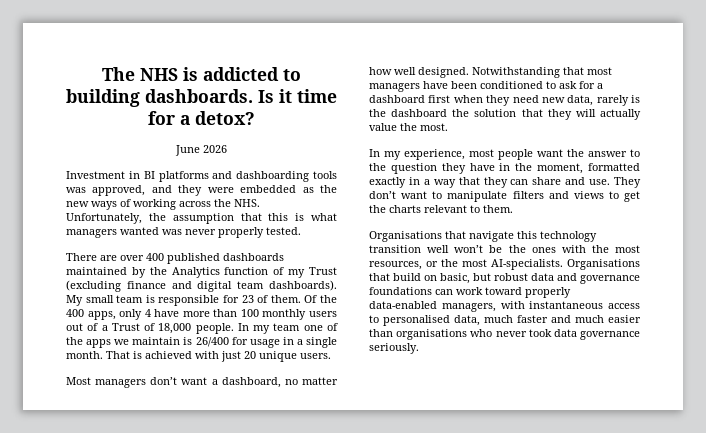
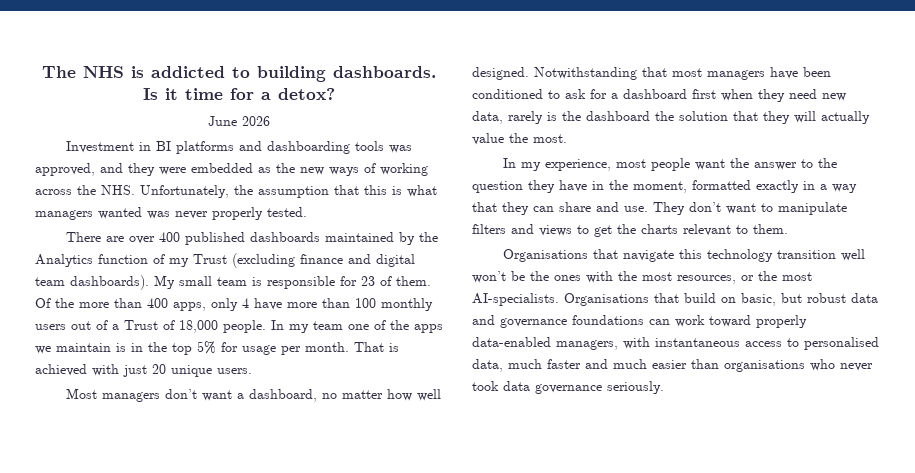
(337, 299) none -> [79,298,142,308] more than
[195,337,337,348] 26/400 for usage in a single -> [131,341,301,355] in the top 5% for usage per

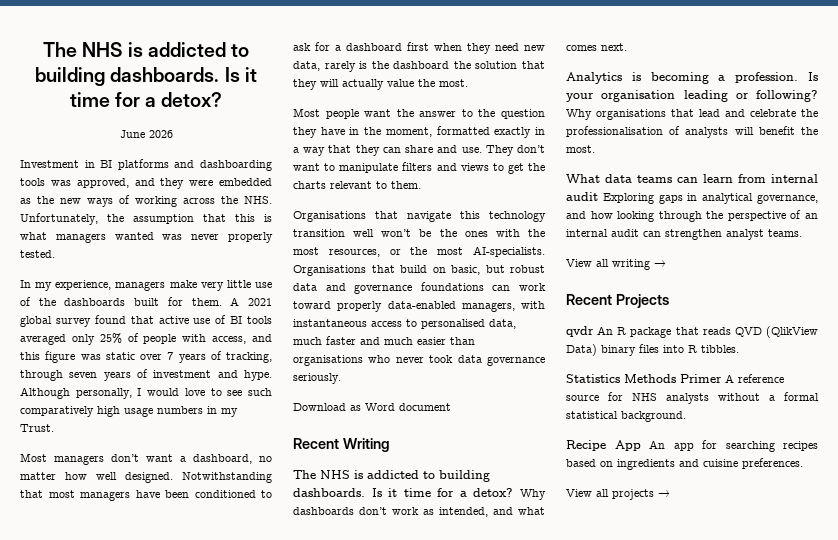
[66,232,439,245] [35,253,415,268] [35,275,431,290] [35,298,433,311] [35,320,443,333] [35,341,399,355] [35,364,252,377] There are over 400 published dashboards maintained by the Analytics function of my Trust (excluding finance and digital team dashboards). My small team is responsible for 23 of them. Of the more than 400 apps, only 4 have more than 100 monthly users out of a Trust of 18,000 people. In my team one of the apps we maintain is in the top 5% for usage per month. That is achieved with just 20 unique users. -> [20,280,272,291] [20,297,272,306] [20,315,272,327] [20,333,272,345] [20,351,272,363] [20,369,272,381] [20,387,272,399] [20,406,238,417] [20,424,54,432] In my experience, managers make very little use of the dashboards built for them. A 2021 global survey found that active use of BI tools averaged only 25% of people with access, and this figure was static over 7 years of tracking, through seven years of investment and hype. Although personally, I would love to see such comparatively high usage numbers in my Trust.
[503,158,647,171] In my experience, most -> [293,108,320,117] Most
(664, 387) none -> [293,403,451,411] [293,438,390,452] [293,470,490,482] [293,488,546,500] [293,507,545,517] [566,43,627,51] [566,72,818,84] [566,90,818,102] [566,109,818,120] [566,126,818,138] [566,145,595,153] [566,174,818,184] [566,192,818,204] [566,210,818,222] [566,229,802,240] [566,259,666,270] [566,294,669,308] [566,326,818,338] [566,344,739,356] [566,374,784,383] [566,392,819,404] [566,411,686,422] [566,440,818,452] [566,458,803,470] [566,489,670,500] // Download as Word document // Recent Writing // The NHS is addicted to building dashboards. Is it time for a detox? Why dashboards don’t work as intended, and what comes next. // Analytics is becoming a profession. Is your organisation leading or following? Why organisations that lead and celebrate the professionalisation of analysts will benefit the most. // What data teams can learn from internal audit Exploring gaps in analytical governance, and how looking through the perspective of an internal audit can strengthen analyst teams. // View all writing → // Recent Projects // qvdr An R package that reads QVD (QlikView Data) binary files into R tibbles. // Statistics Methods Primer A reference source for NHS analysts without a formal statistical background. // Recipe App An app for searching recipes based on ingredients and cuisine preferences. // View all projects →

